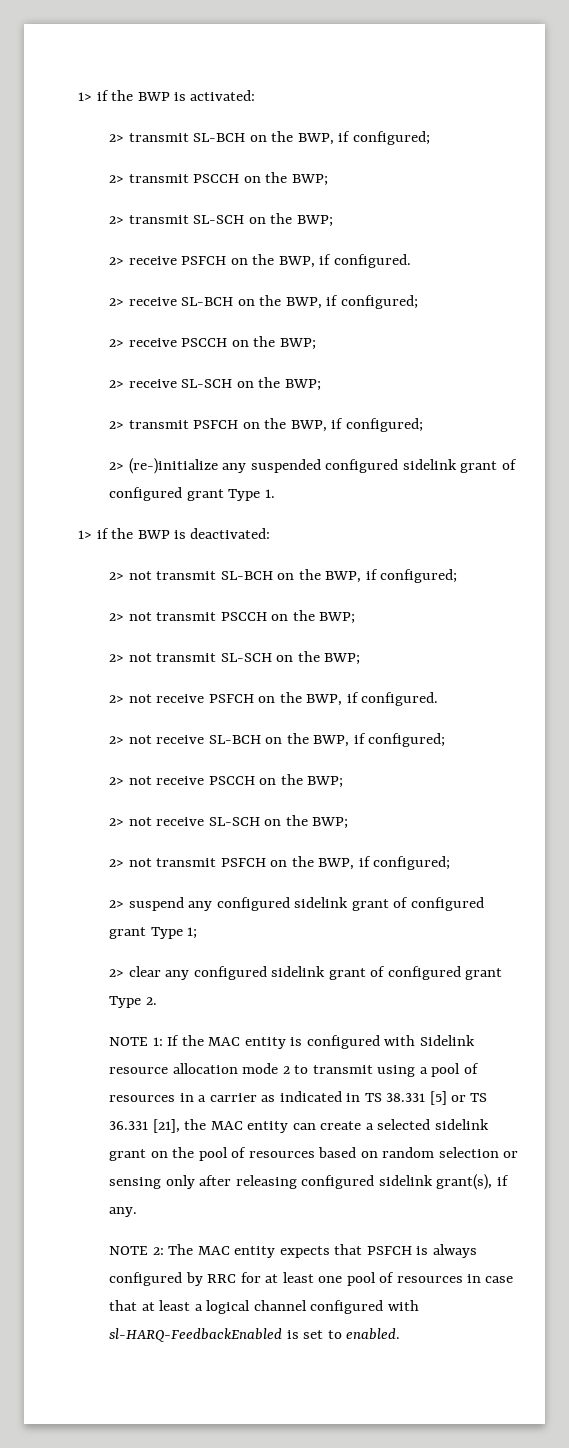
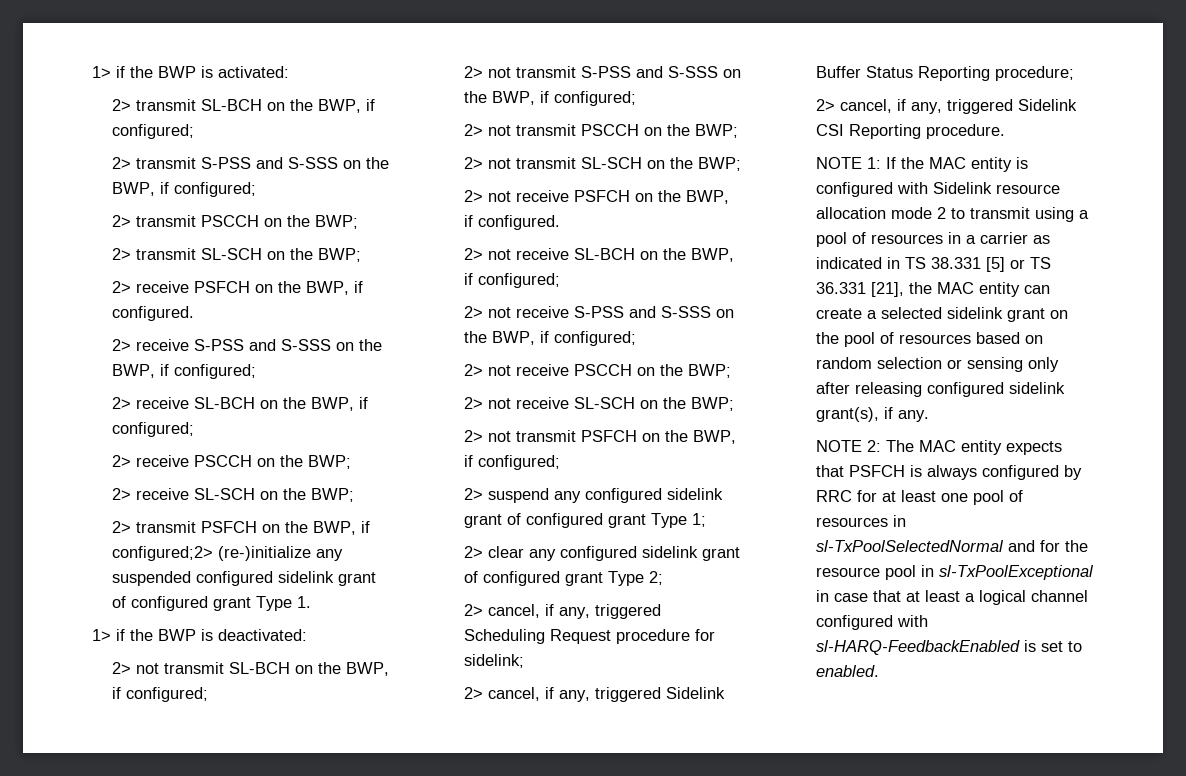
(430, 138) none -> [112,157,390,169] [112,182,257,197] // 2> transmit S-PSS and S-SSS on the BWP, if configured;
(411, 261) none -> [112,339,383,351] [112,364,257,379] // 2> receive S-PSS and S-SSS on the BWP, if configured;
[345,418,423,432] [109,462,125,470] configured; // 2> -> [112,546,214,561] configured;2>
(458, 576) none -> [464,66,742,78] [464,91,637,106] // 2> not transmit S-PSS and S-SSS on the BWP, if configured;
(446, 740) none -> [464,306,735,318] [464,331,637,346] // 2> not receive S-PSS and S-SSS on the BWP, if configured;
[145,997,157,1005] 2. -> [649,571,664,585] [464,604,662,619] [464,629,716,644] [464,654,525,668] [464,687,726,702] [816,66,1075,81] [816,99,1078,114] [816,124,1006,139] 2; // 2> cancel, if any, triggered Scheduling Request procedure for sidelink; // 2> cancel, if any, triggered Sidelink Buffer Status Reporting procedure; // 2> cancel, if any, triggered Sidelink CSI Reporting procedure.
(481, 1278) none -> [816,540,1089,552] [816,565,1095,580] [816,590,830,602] sl-TxPoolSelectedNormal and for the resource pool in sl-TxPoolExceptional in

